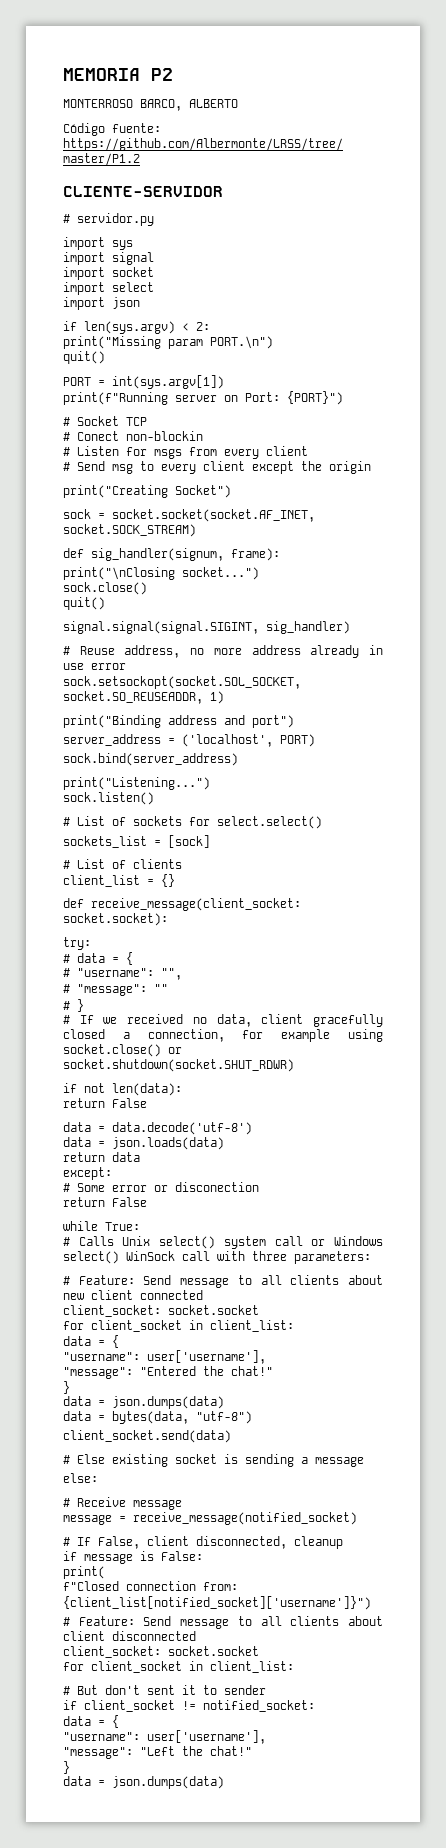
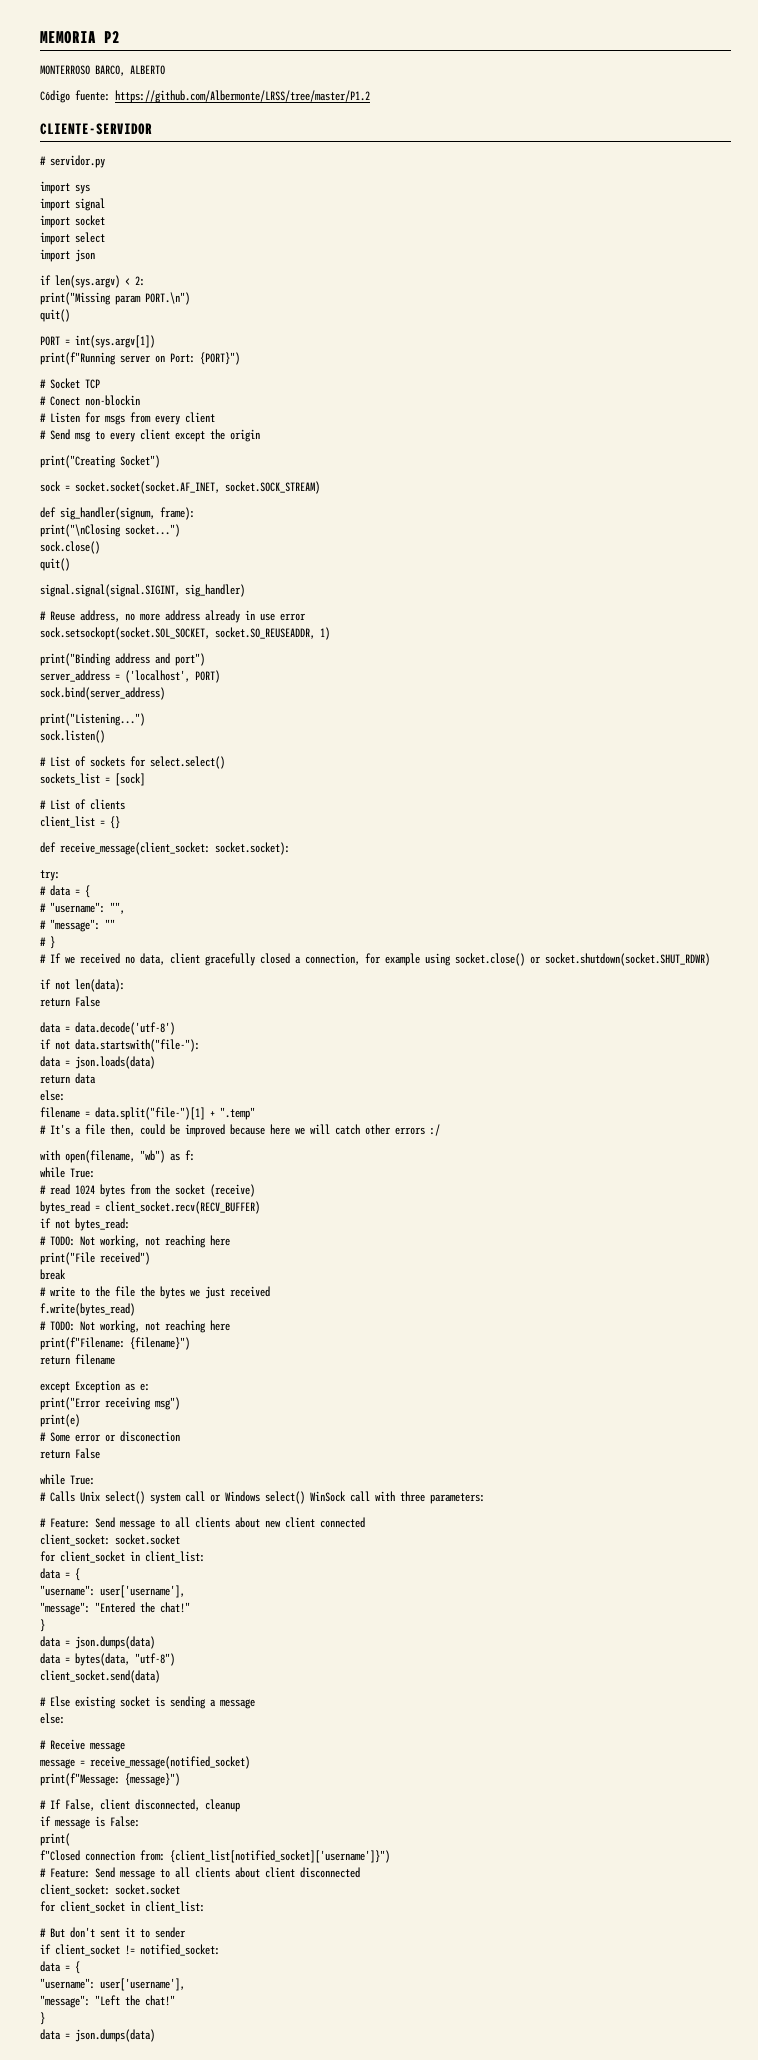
(252, 1128) none -> [40,1039,200,1052] // if not data.startswith("file-"):
[63,1167,112,1180] except: -> [40,1090,65,1101] [40,1107,255,1120] [40,1124,440,1137] [40,1150,195,1163] [40,1167,95,1178] [40,1184,255,1197] [40,1201,260,1214] [40,1218,130,1231] [40,1235,230,1248] [40,1252,150,1265] [40,1269,66,1280] [40,1286,270,1299] [40,1303,135,1316] [40,1320,230,1333] [40,1337,190,1350] [40,1354,115,1365] [40,1380,150,1393] [40,1397,180,1410] [40,1414,80,1427] else: // filename = data.split("file-")[1] + ".temp" // # It's a file then, could be improved because here we will catch other errors :/ // with open(filename, "wb") as f: // while True: // # read 1024 bytes from the socket (receive) // bytes_read = client_socket.recv(RECV_BUFFER) // if not bytes_read: // # TODO: Not working, not reaching here // print("File received") // break // # write to the file the bytes we just received // f.write(bytes_read) // # TODO: Not working, not reaching here // print(f"Filename: {filename}") // return filename // except Exception as e: // print("Error receiving msg") // print(e)
(357, 1518) none -> [40,1773,180,1786] // print(f"Message: {message}")

